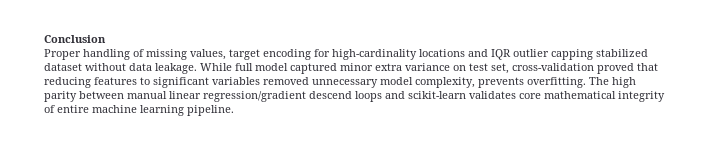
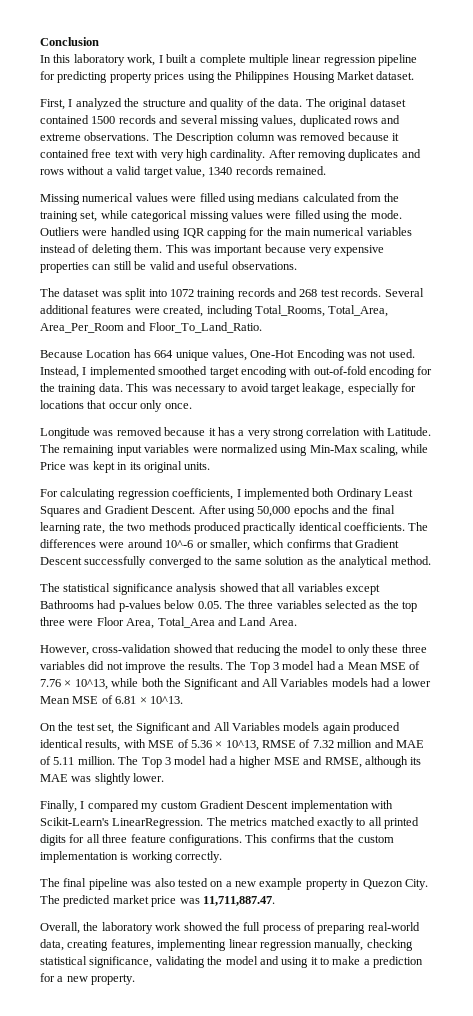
[44,49,648,60] [44,63,658,74] [44,77,636,88] [44,91,665,102] [44,105,234,116] Proper handling of missing values, target encoding for high-cardinality locations and IQR outlier capping stabilized dataset without data leakage. While full model captured minor extra variance on test set, cross-validation proved that reducing features to significant variables removed unnecessary model complexity, prevents overfitting. The high parity between manual linear regression/gradient descend loops and scikit-learn validates core mathematical integrity of entire machine learning pipeline. -> [40,54,418,66] [40,71,415,83] [40,98,406,110] [40,115,401,127] [40,132,399,144] [40,149,421,161] [40,166,326,178] [40,193,400,205] [40,210,402,222] [40,227,412,239] [40,244,385,256] [40,261,297,273] [40,288,424,300] [40,305,389,317] [40,322,262,333] [40,349,415,361] [40,366,433,378] [40,383,417,395] [40,400,192,412] [40,427,432,439] [40,444,429,456] [40,461,211,473] [40,488,413,500] [40,505,395,517] [40,522,429,534] [40,539,400,551] [40,556,431,568] [40,583,380,595] [40,600,418,612] [40,617,297,629] [40,644,427,656] [40,661,421,673] [40,678,431,690] [40,695,183,704] [40,722,401,734] [40,739,424,751] [40,756,422,768] [40,773,165,785] [40,800,393,812] [40,817,419,829] [40,834,394,846] [40,851,223,863] [40,878,428,890] [40,895,275,907] [40,922,420,934] [40,939,413,951] [40,956,424,968] [40,973,136,985] In this laboratory work, I built a complete multiple linear regression pipeline for predicting property prices using the Philippines Housing Market dataset. // First, I analyzed the structure and quality of the data. The original dataset contained 1500 records and several missing values, duplicated rows and extreme observations. The Description column was removed because it contained free text with very high cardinality. After removing duplicates and rows without a valid target value, 1340 records remained. // Missing numerical values were filled using medians calculated from the training set, while categorical missing values were filled using the mode. Outliers were handled using IQR capping for the main numerical variables instead of deleting them. This was important because very expensive properties can still be valid and useful observations. // The dataset was split into 1072 training records and 268 test records. Several additional features were created, including Total_Rooms, Total_Area, Area_Per_Room and Floor_To_Land_Ratio. // Because Location has 664 unique values, One-Hot Encoding was not used. Instead, I implemented smoothed target encoding with out-of-fold encoding for the training data. This was necessary to avoid target leakage, especially for locations that occur only once. // Longitude was removed because it has a very strong correlation with Latitude. The remaining input variables were normalized using Min-Max scaling, while Price was kept in its original units. // For calculating regression coefficients, I implemented both Ordinary Least Squares and Gradient Descent. After using 50,000 epochs and the final learning rate, the two methods produced practically identical coefficients. The differences were around 10^-6 or smaller, which confirms that Gradient Descent successfully converged to the same solution as the analytical method. // The statistical significance analysis showed that all variables except Bathrooms had p-values below 0.05. The three variables selected as the top three were Floor Area, Total_Area and Land Area. // However, cross-validation showed that reducing the model to only these three variables did not improve the results. The Top 3 model had a Mean MSE of 7.76 × 10^13, while both the Significant and All Variables models had a lower Mean MSE of 6.81 × 10^13. // On the test set, the Significant and All Variables models again produced identical results, with MSE of 5.36 × 10^13, RMSE of 7.32 million and MAE of 5.11 million. The Top 3 model had a higher MSE and RMSE, although its MAE was slightly lower. // Finally, I compared my custom Gradient Descent implementation with Scikit-Learn's LinearRegression. The metrics matched exactly to all printed digits for all three feature configurations. This confirms that the custom implementation is working correctly. // The final pipeline was also tested on a new example property in Quezon City. The predicted market price was 11,711,887.47. // Overall, the laboratory work showed the full process of preparing real-world data, creating features, implementing linear regression manually, checking statistical significance, validating the model and using it to make a prediction for a new property.

